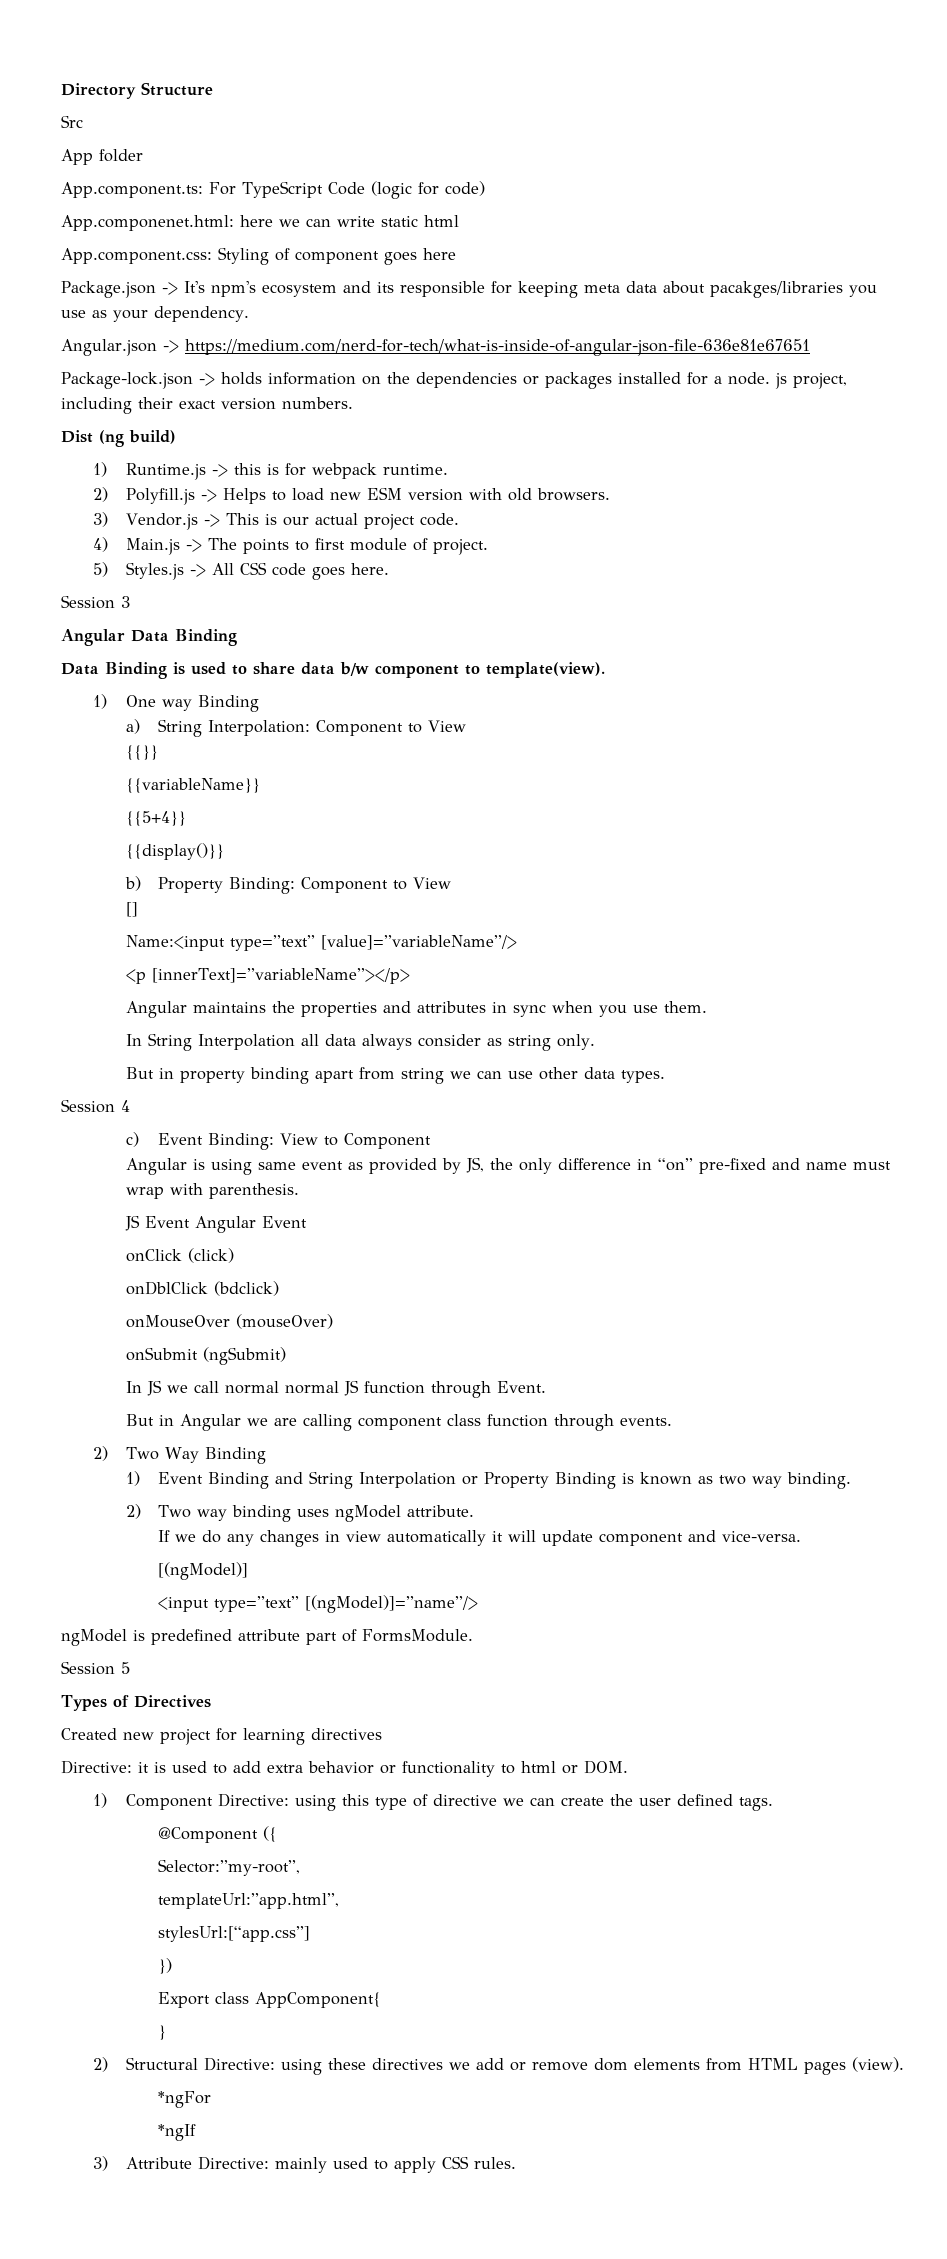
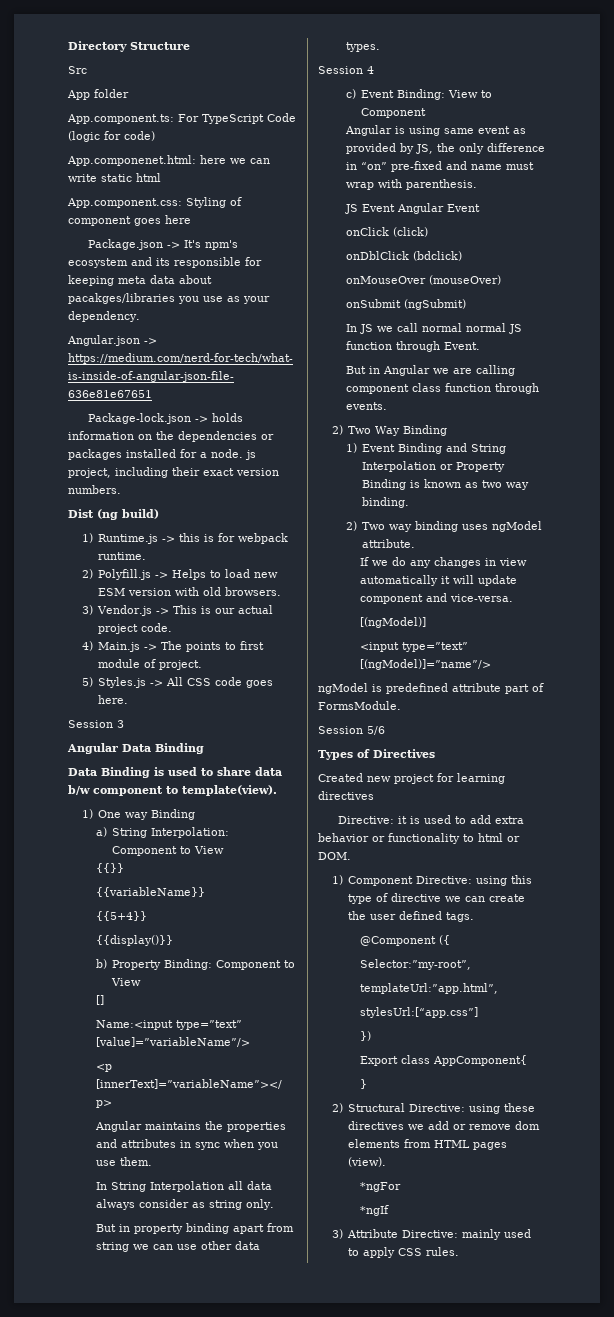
[121,1662,130,1674] 5 -> [367,726,385,735] 5/6

